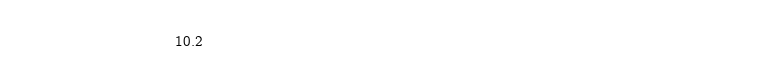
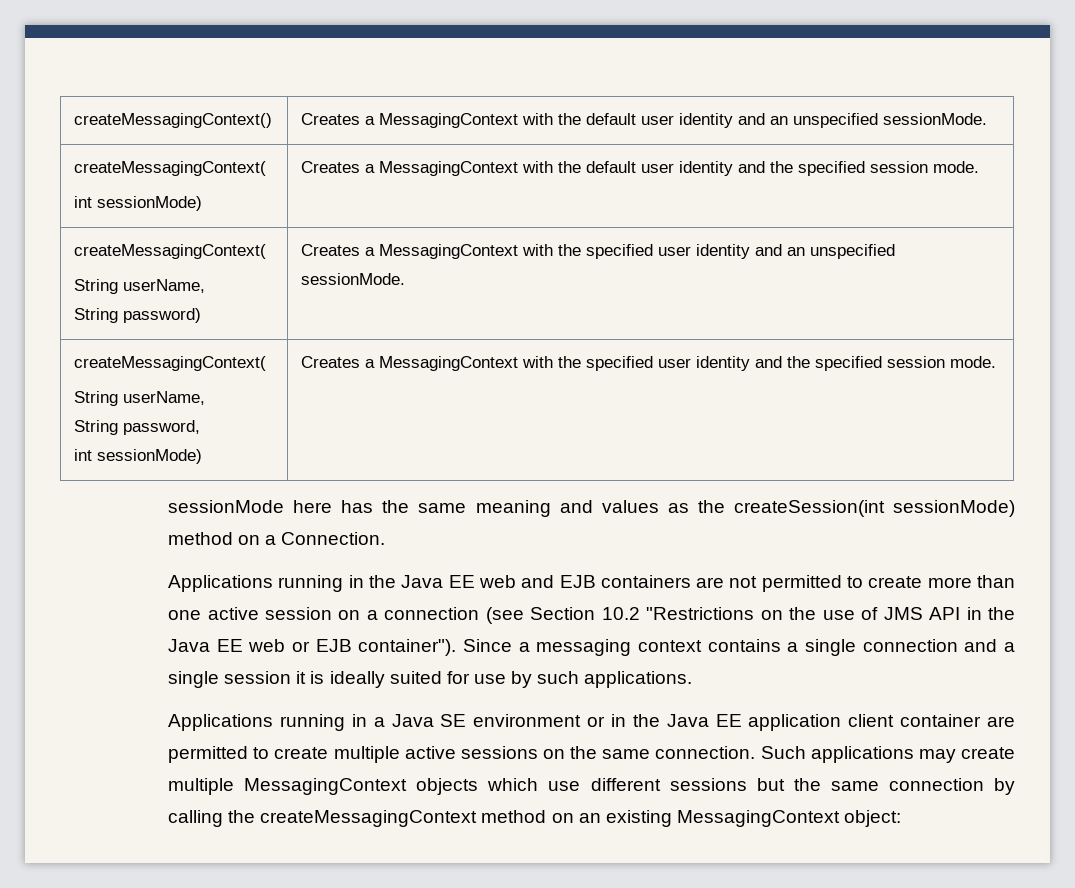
[175,36,204,46] 10.2 -> [74,113,273,128] [301,113,988,128] [74,161,267,176] [74,196,203,211] [301,161,980,176] [74,244,267,259] [74,279,206,294] [74,308,202,323] [301,244,896,259] [301,273,406,285] [74,356,267,371] [74,391,206,406] [74,420,201,435] [74,449,203,464] [301,356,997,371] [168,500,1015,517] [168,532,386,545] [168,575,1015,592] [168,607,1015,624] [168,639,1015,656] [168,671,693,688] [168,714,1015,731] [168,746,1016,763] [168,778,1015,795] [168,810,902,827] createMessagingContext() | Creates a MessagingContext with the default user identity and an unspecified sessionMode. // createMessagingContext( // int sessionMode) | Creates a MessagingContext with the default user identity and the specified session mode. // createMessagingContext( // String userName, // String password) | Creates a MessagingContext with the specified user identity and an unspecified sessionMode. // createMessagingContext( // String userName, // String password, // int sessionMode) | Creates a MessagingContext with the specified user identity and the specified session mode. // sessionMode here has the same meaning and values as the createSession(int sessionMode) method on a Connection. // Applications running in the Java EE web and EJB containers are not permitted to create more than one active session on a connection (see Section 10.2 "Restrictions on the use of JMS API in the Java EE web or EJB container"). Since a messaging context contains a single connection and a single session it is ideally suited for use by such applications. // Applications running in a Java SE environment or in the Java EE application client container are permitted to create multiple active sessions on the same connection. Such applications may create multiple MessagingContext objects which use different sessions but the same connection by calling the createMessagingContext method on an existing MessagingContext object:

